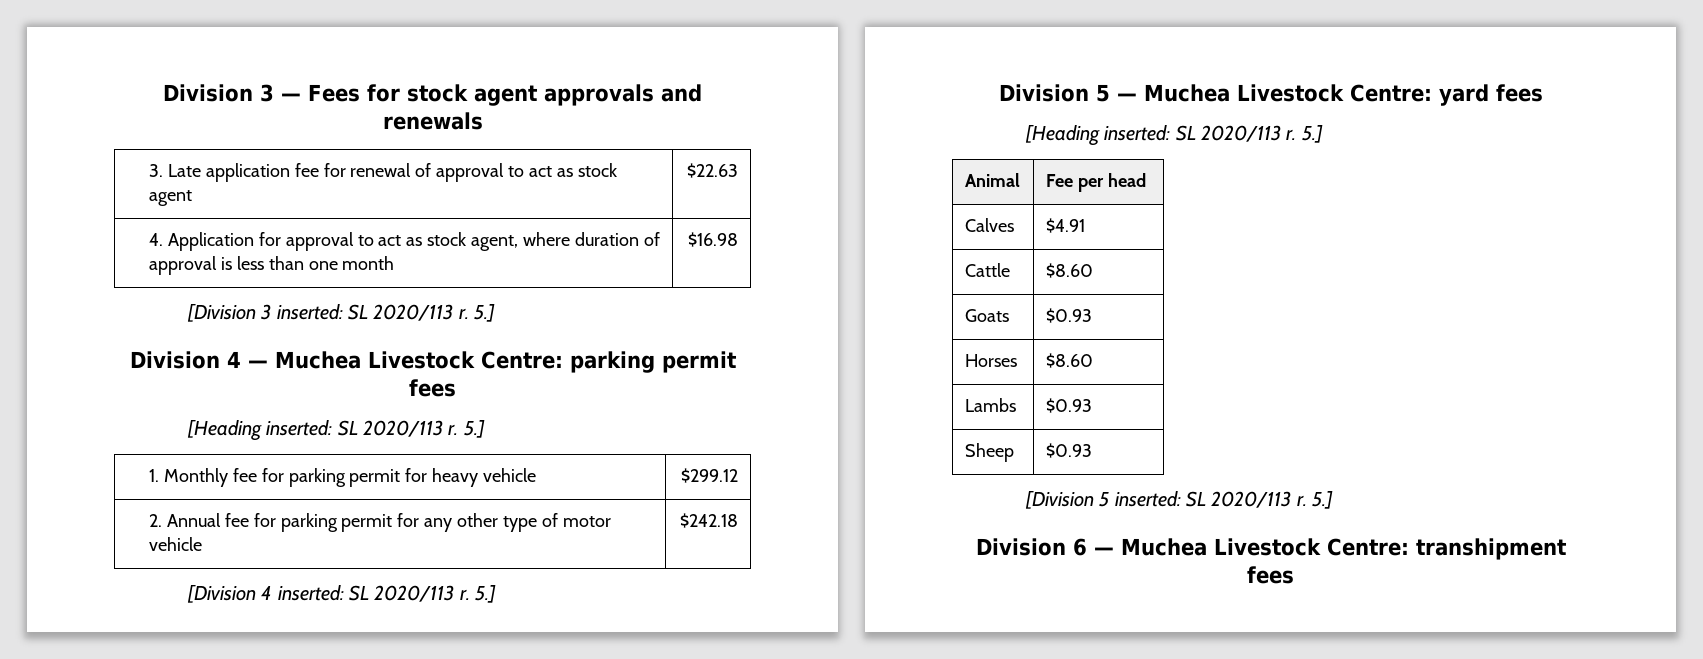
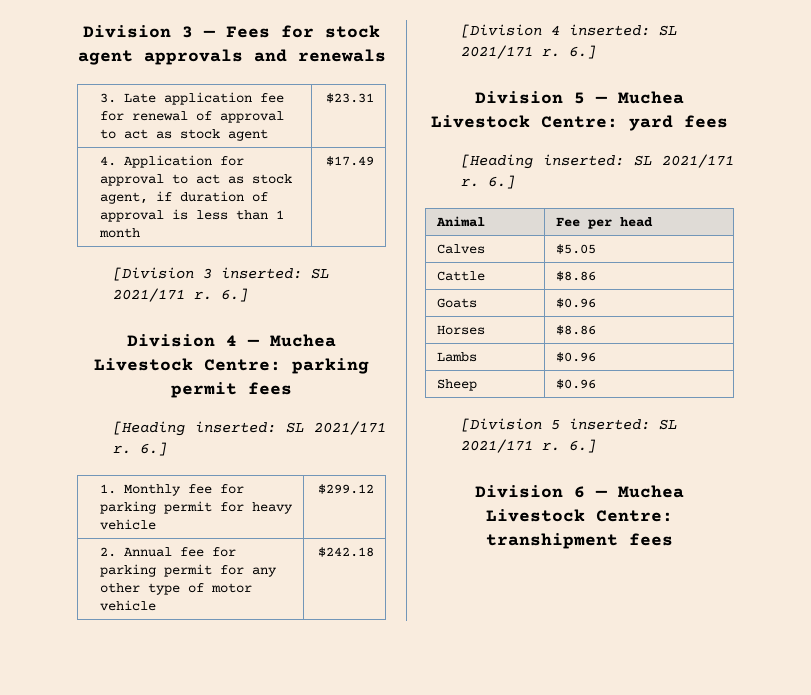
[687,163,739,178] $22.63 -> [325,93,374,103] $23.31
[522,232,570,246] where -> [155,191,172,201] if
[308,261,338,270] one -> [275,210,284,219] 1
[688,232,739,247] $16.98 -> [325,156,374,166] $17.49
[373,304,496,322] 2020/113 r. 5.] -> [112,288,248,302] 2021/171 r. 6.]
[363,420,485,438] 2020/113 r. 5.] -> [314,421,387,435] [112,442,167,456] 2021/171 r. 6.]
[374,585,497,603] 2020/113 r. 5.] -> [460,45,596,59] 2021/171 r. 6.]
[1201,125,1323,143] 2020/113 r. 5.] -> [662,154,734,168] [460,175,515,189] 2021/171 r. 6.]
[1045,218,1085,233] $4.91 -> [556,244,597,254] $5.05
[1045,263,1093,278] $8.60 -> [556,271,597,281] $8.86
[1045,308,1092,323] $0.93 -> [556,298,597,308] $0.96
[1045,353,1093,368] $8.60 -> [556,325,597,335] $8.86
[1045,398,1092,413] $0.93 -> [556,352,597,362] $0.96
[1045,443,1092,458] $0.93 -> [556,379,597,389] $0.96
[1211,491,1334,509] 2020/113 r. 5.] -> [460,439,596,453] 2021/171 r. 6.]

